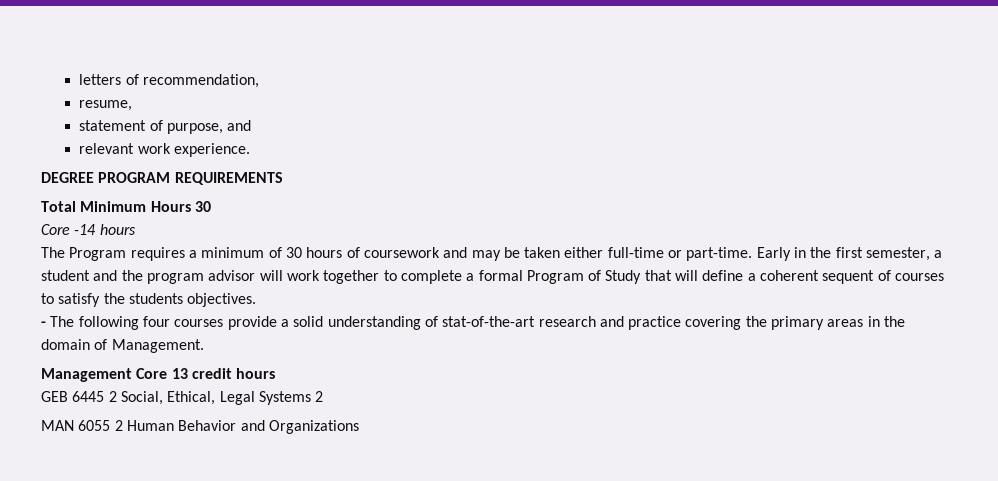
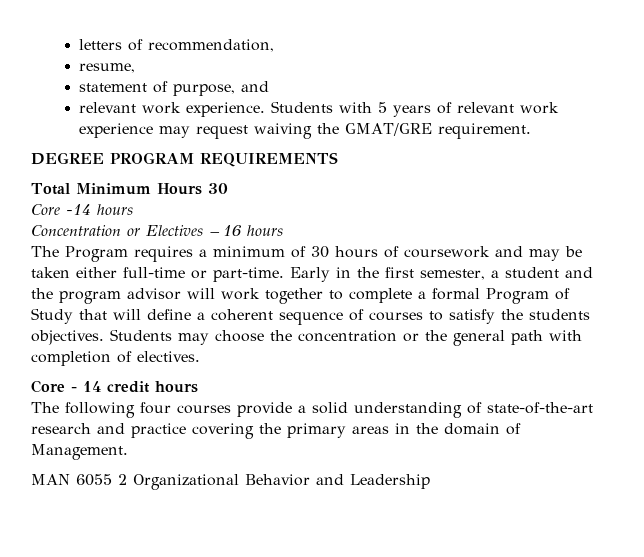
(251, 150) none -> [271,101,560,117] [79,123,532,139] Students with 5 years of relevant work experience may request waiving the GMAT/GRE requirement.
(136, 229) none -> [31,225,283,236] // Concentration or Electives – 16 hours
[822,270,875,284] sequent -> [279,311,343,325] sequence
[41,321,46,327] // - -> [110,329,582,346] [31,351,200,366] [31,380,198,393] Students may choose the concentration or the general path with completion of electives. // Core - 14 credit hours //
[442,316,536,327] stat-of-the-art -> [487,402,593,414] state-of-the-art
[41,368,276,382] [41,391,324,405] // Management Core 13 credit hours // GEB 6445 2 Social, Ethical, Legal Systems 2 -> (128, 452) none
[126,420,174,431] Human -> [133,474,239,490] Organizational
[268,420,359,434] Organizations -> [350,474,430,489] Leadership

